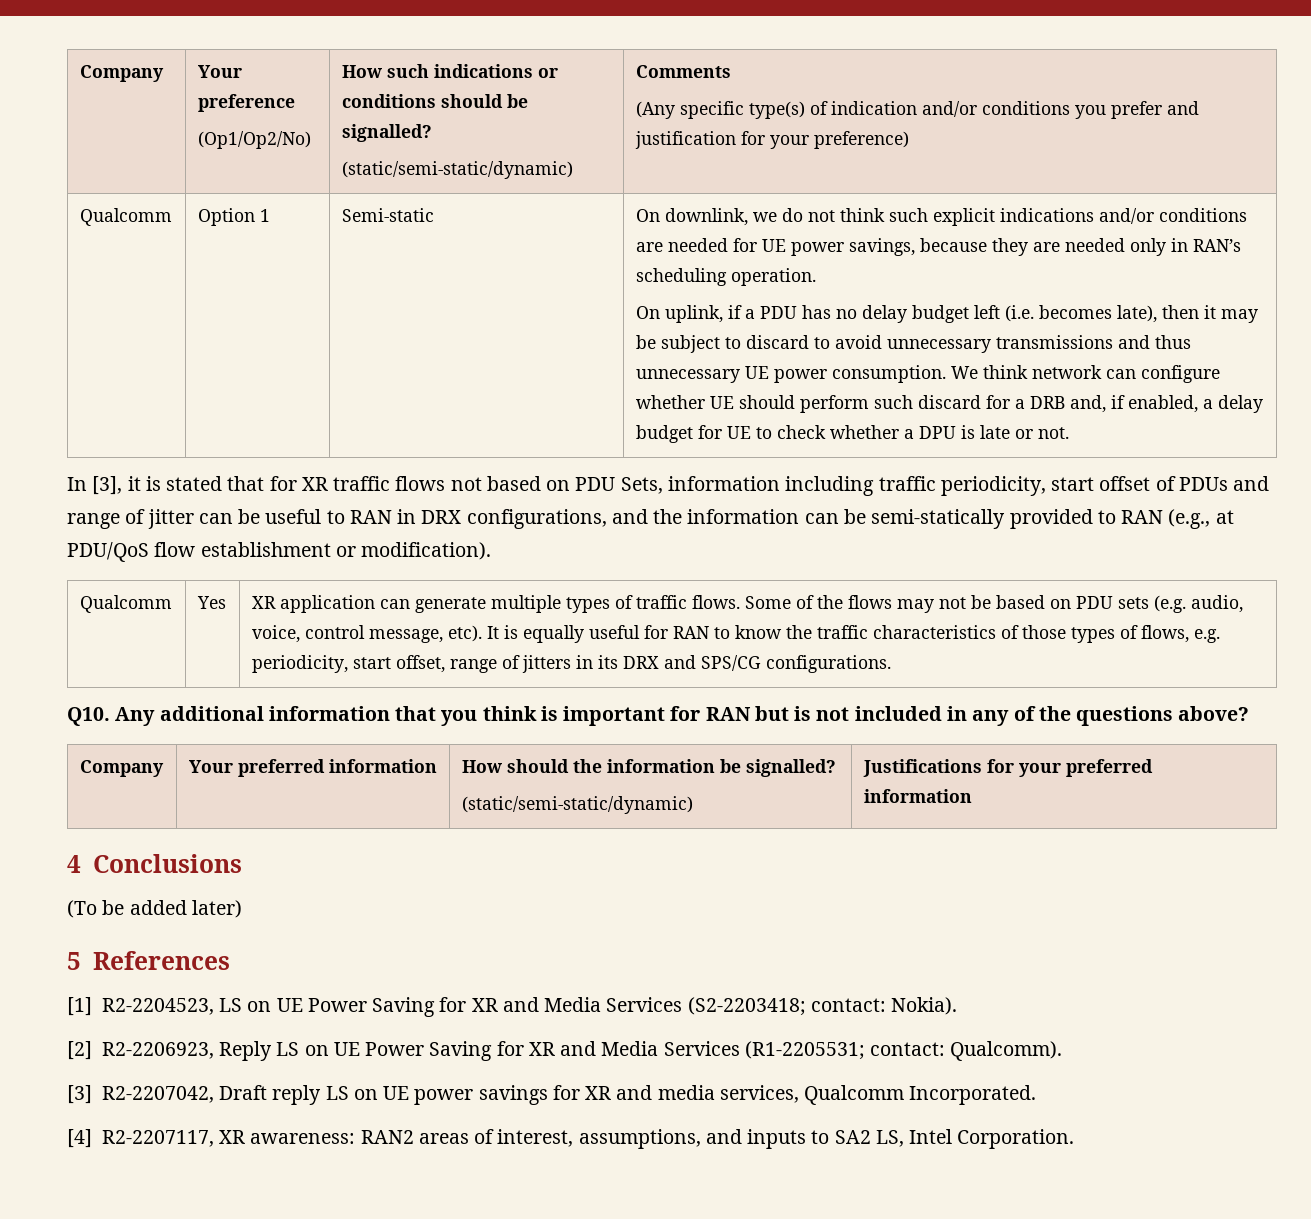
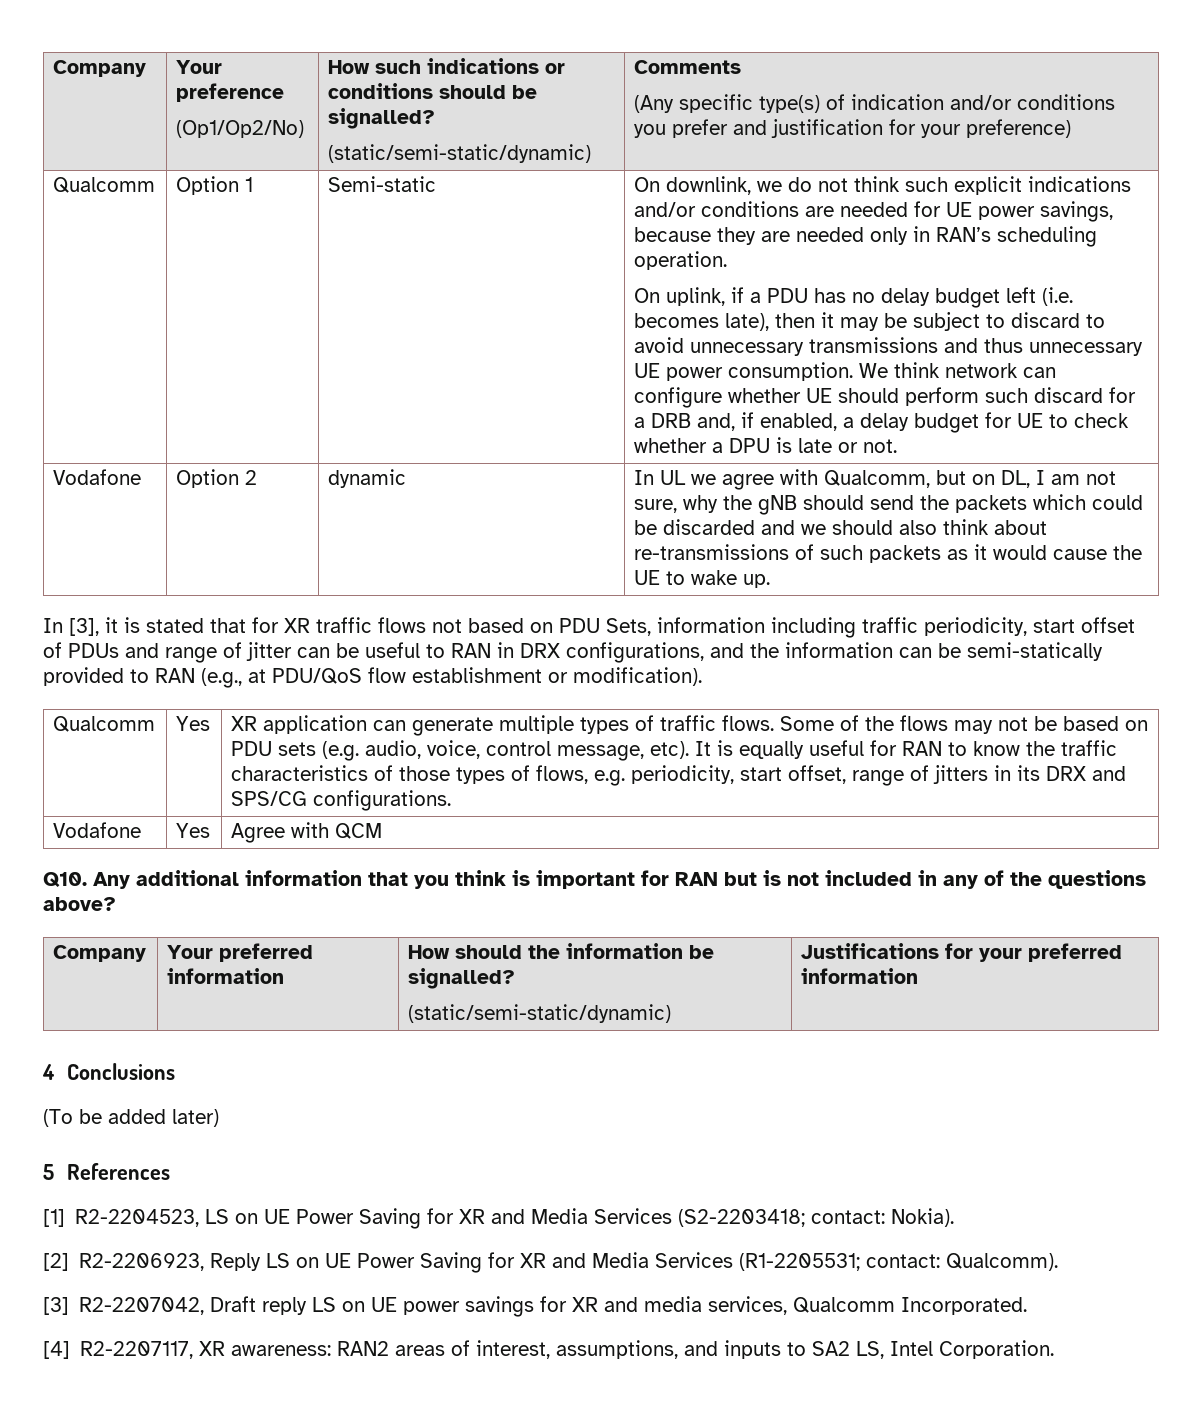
(1069, 433) none -> [53,469,142,485] [176,469,258,488] [328,469,407,488] [634,469,1117,490] [634,494,1144,515] [634,519,1048,535] [634,544,1143,563] [634,570,771,588] // Vodafone | Option 2 | dynamic | In UL we agree with Qualcomm, but on DL, I am not sure, why the gNB should send the packets which could be discarded and we should also think about re-transmissions of such packets as it would cause the UE to wake up.
(891, 664) none -> [53,822,142,838] [176,823,211,838] [231,822,383,843] // Vodafone | Yes | Agree with QCM

